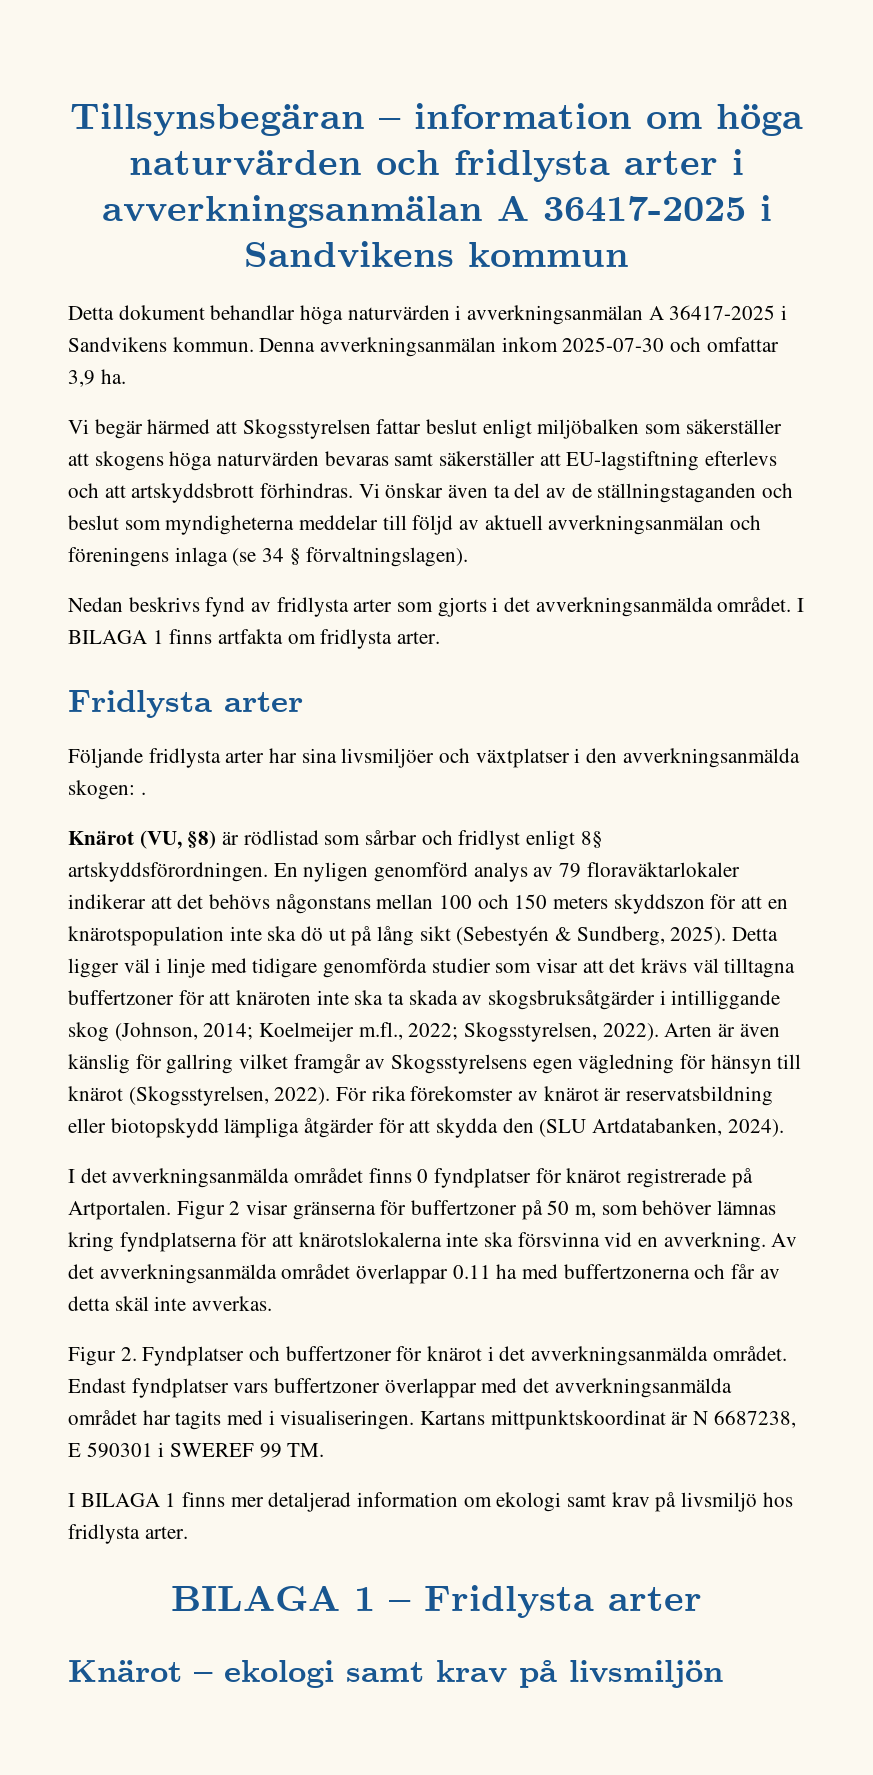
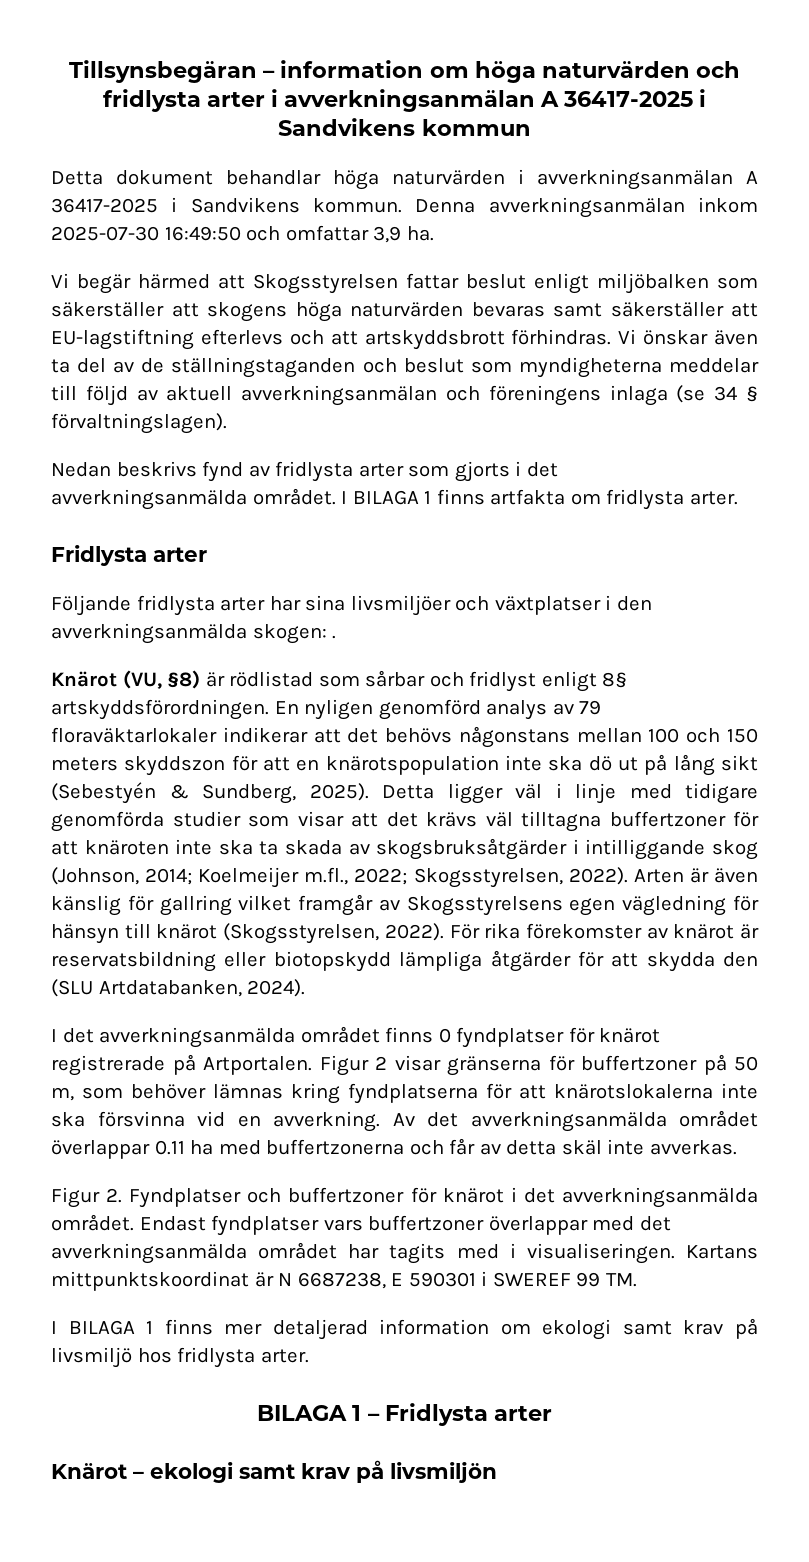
(665, 344) none -> [164,226,241,241] 16:49:50

